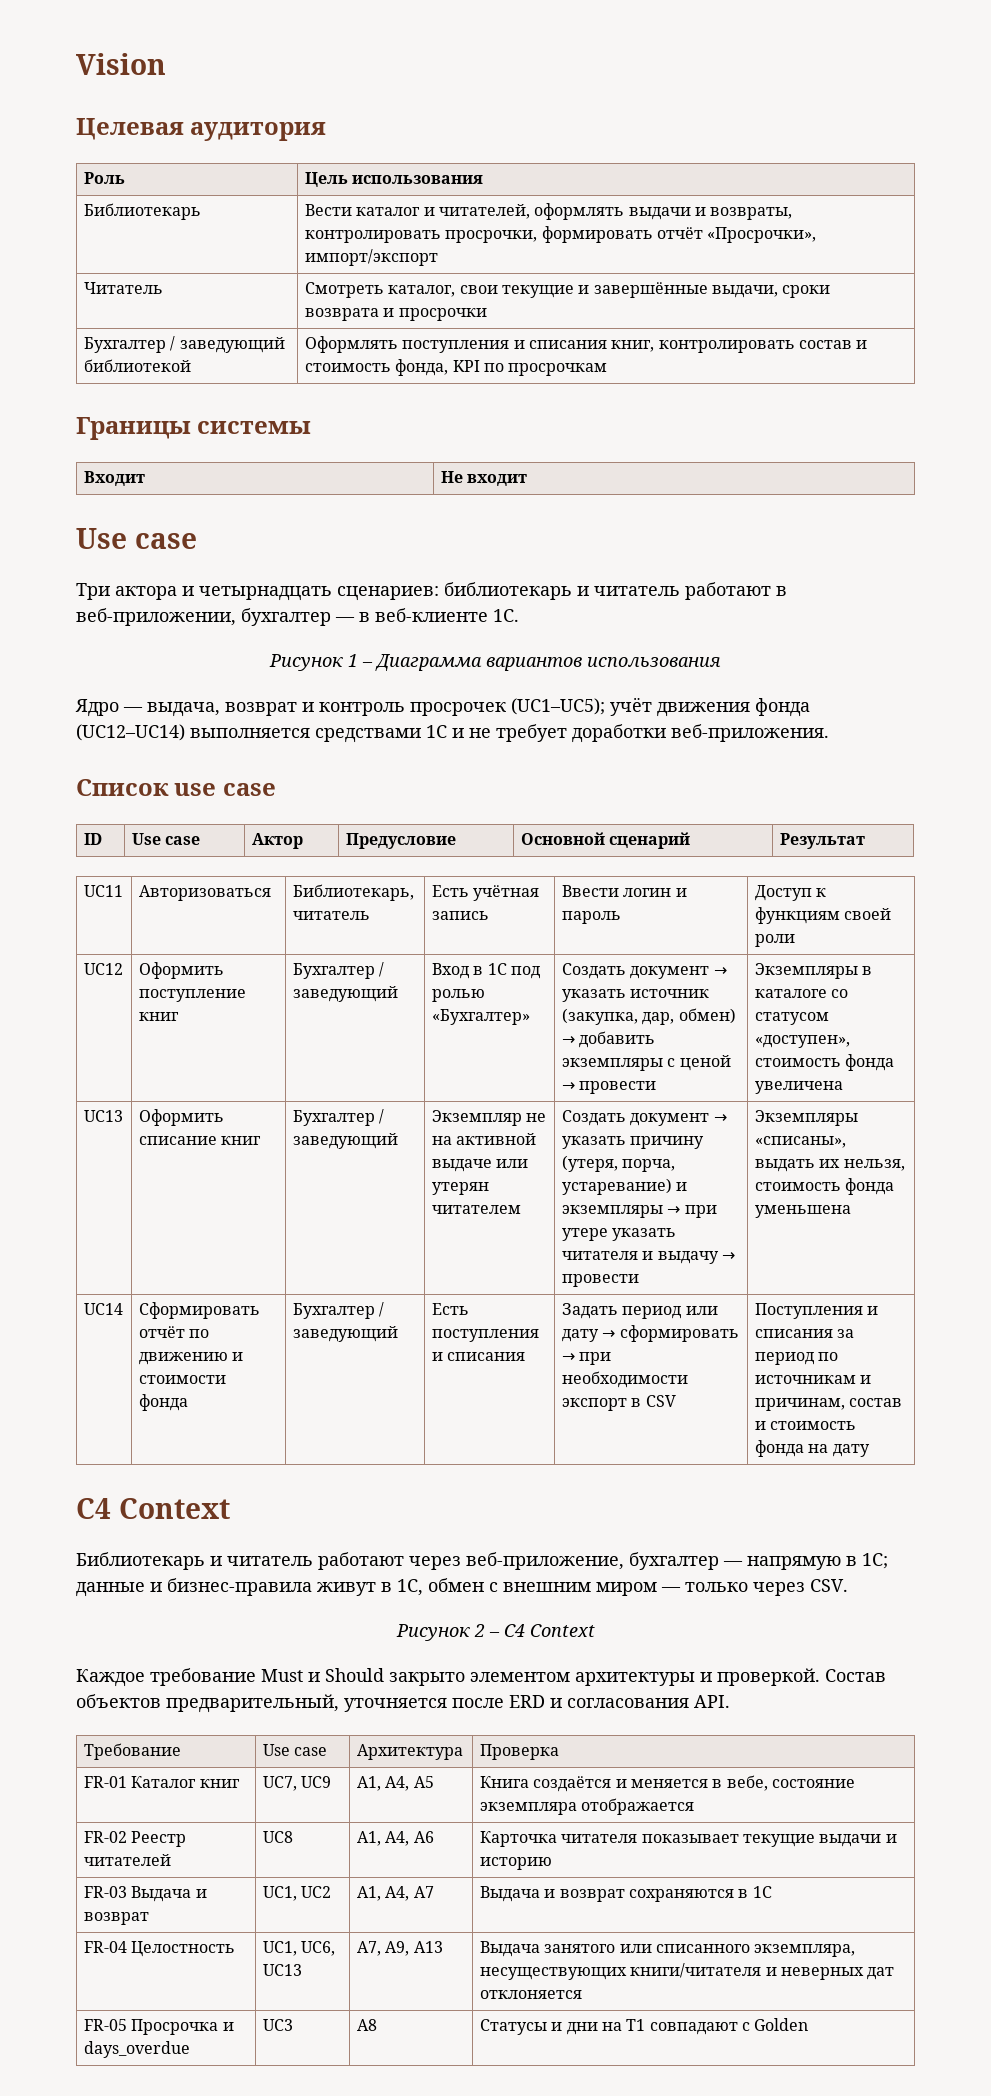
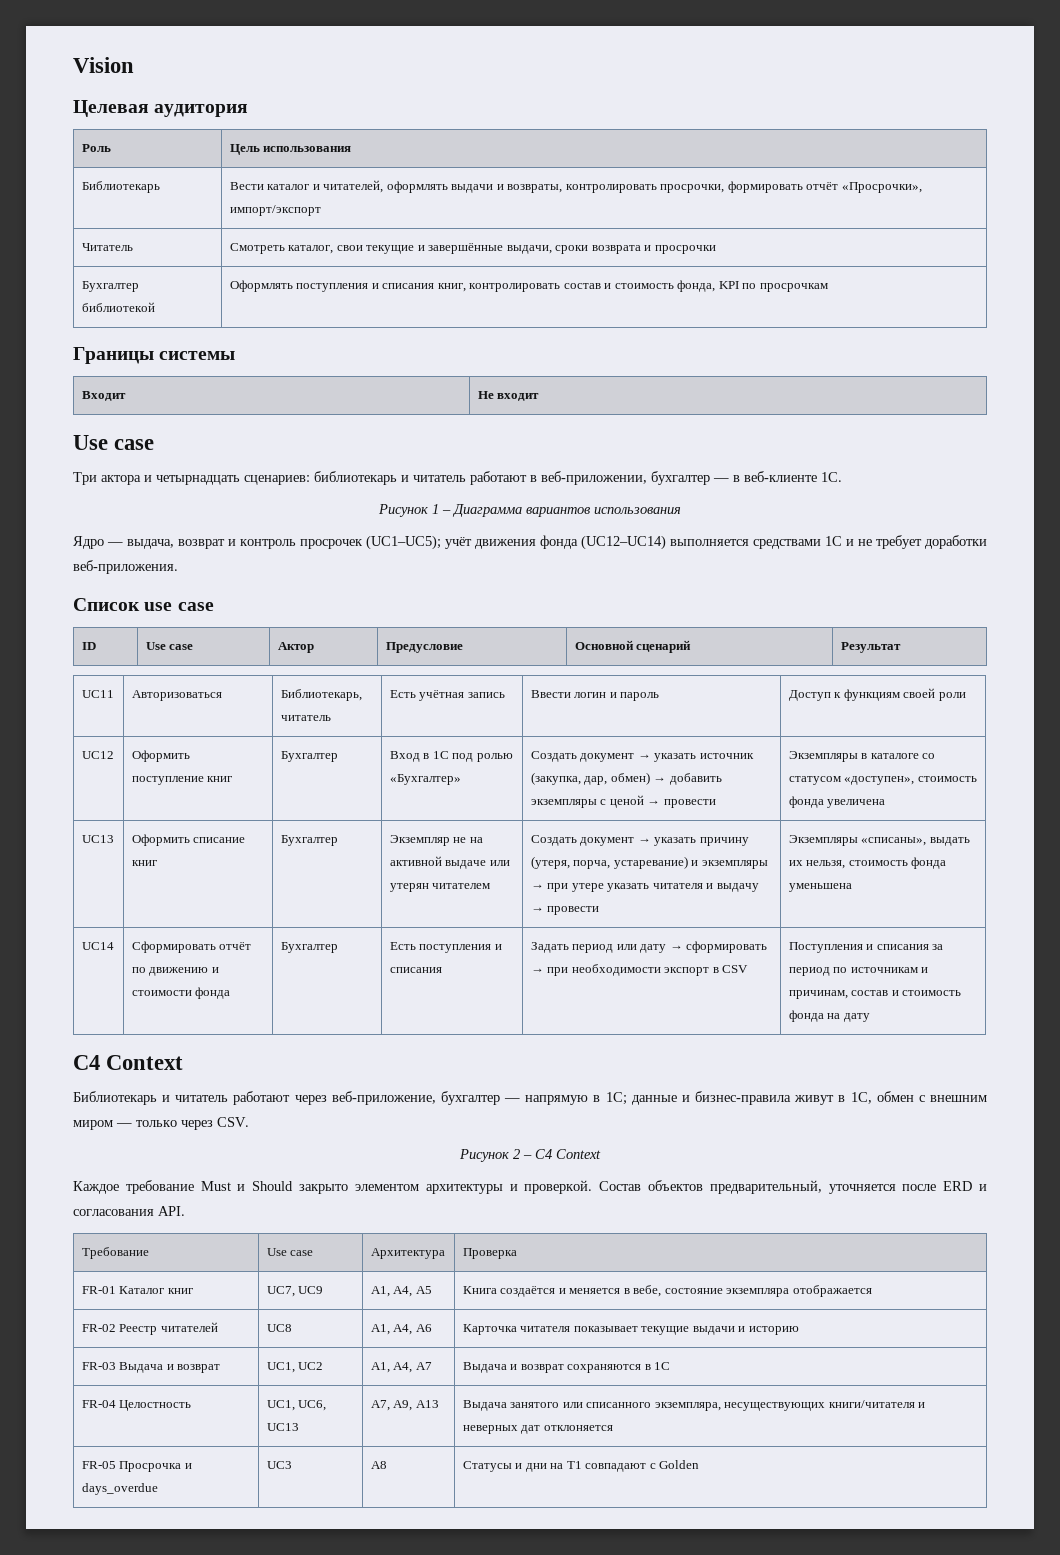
[170,336,285,353] / заведующий -> (139, 286) none
[379,962,385,977] [292,986,398,1002] / заведующий -> (338, 756) none
[379,1109,385,1124] [292,1133,398,1149] / заведующий -> (338, 840) none
[379,1302,385,1317] [292,1326,398,1342] / заведующий -> (338, 947) none

